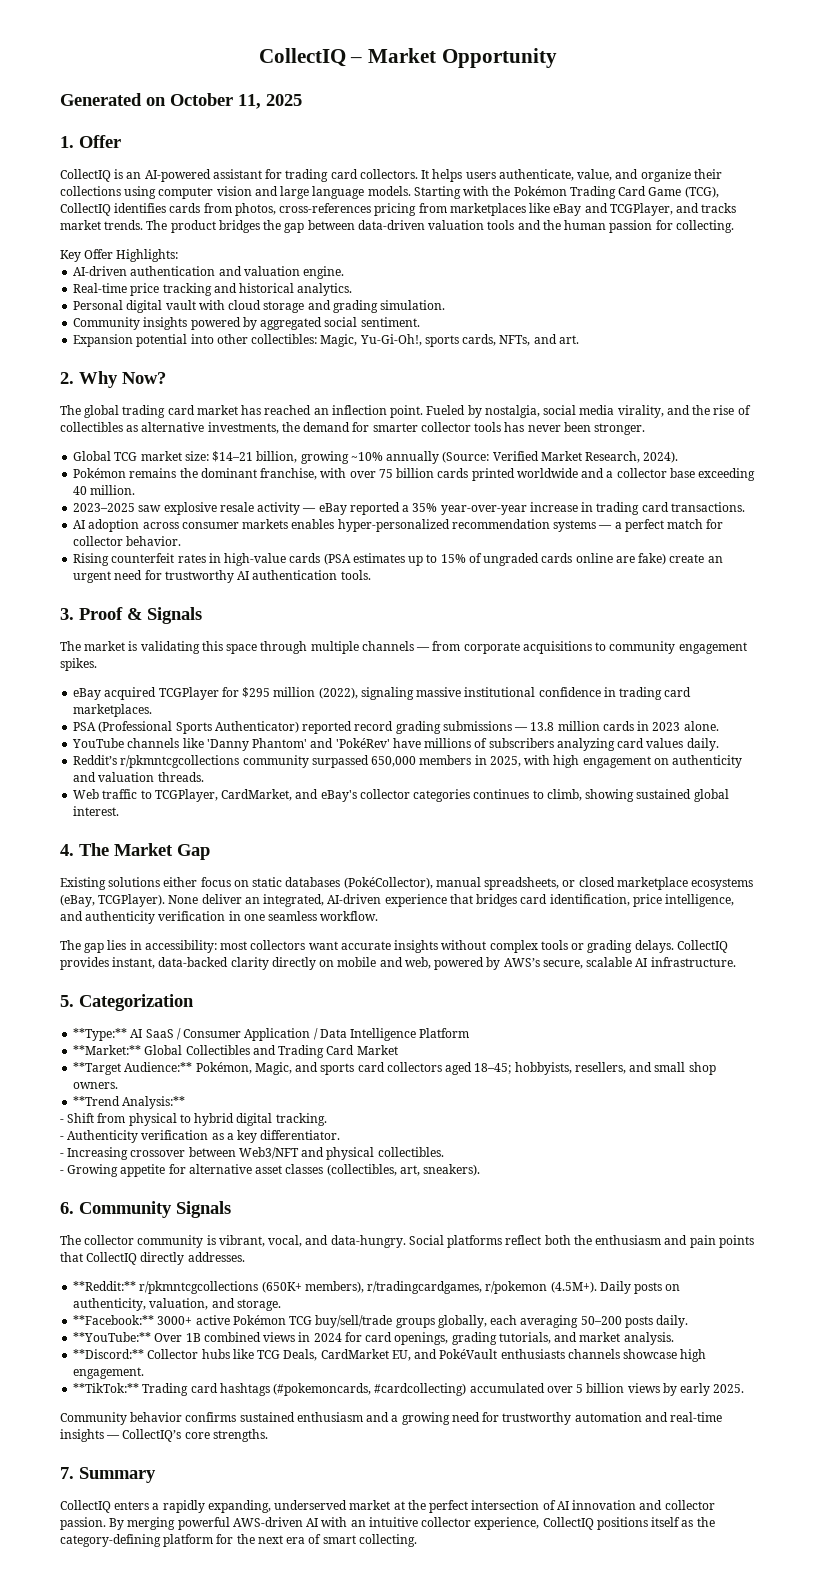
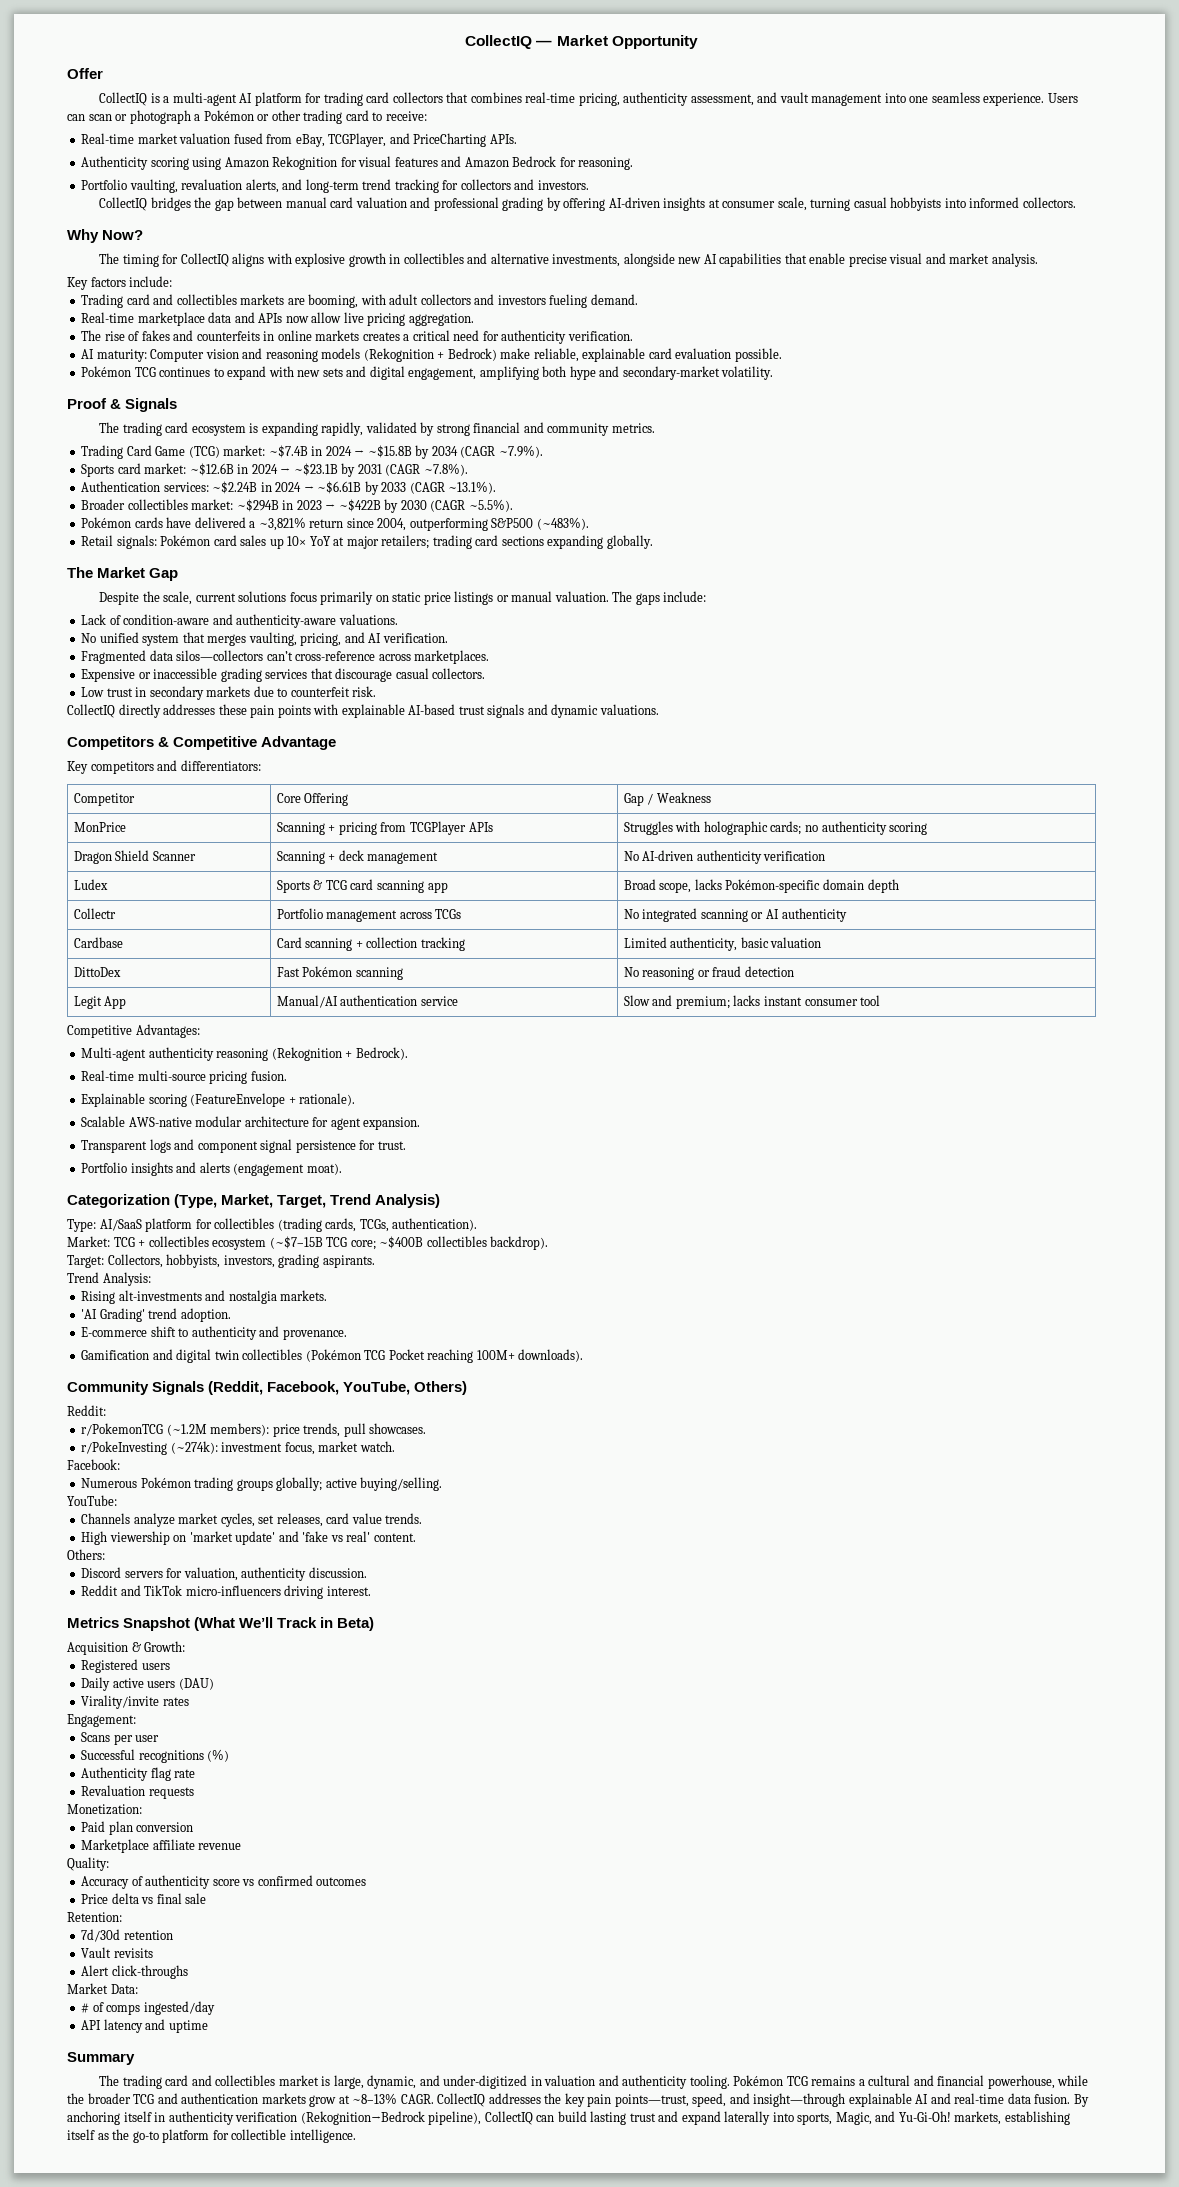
[258,48,363,67] CollectIQ – -> [465,35,553,49] CollectIQ —
[60,93,302,109] [60,135,121,148] [60,169,722,182] [60,186,719,199] [60,203,737,216] [60,220,734,233] [60,249,179,262] [73,266,345,279] [73,283,353,296] [73,300,446,313] [73,317,420,330] [73,334,579,347] [60,371,166,388] [60,405,751,418] [60,422,646,435] [73,451,679,464] [73,468,756,481] [73,485,136,495] [73,502,745,515] [73,519,724,532] [73,536,182,546] [73,553,723,566] [73,570,371,583] [60,607,202,624] [60,641,747,654] [60,658,97,671] [73,687,692,700] [73,704,153,717] [73,721,719,734] [72,738,719,751] [73,755,743,768] [73,772,204,782] [73,789,729,802] [73,806,120,816] [60,843,210,860] [60,877,754,890] [60,894,735,907] [60,911,379,924] [60,940,728,953] [60,957,736,970] [60,994,194,1011] [73,1028,470,1041] [73,1045,398,1058] [73,1062,716,1075] [73,1082,119,1089] [73,1096,186,1109] [60,1113,327,1126] [60,1130,341,1143] [60,1147,444,1160] [60,1164,481,1177] [60,1201,231,1218] [60,1235,754,1248] [60,1252,245,1265] [73,1281,681,1294] [73,1298,281,1311] [73,1315,689,1328] [73,1332,674,1345] [73,1349,707,1362] [73,1367,145,1379] [73,1383,745,1396] [60,1412,723,1425] [60,1429,268,1442] [60,1467,156,1483] [60,1500,715,1513] [60,1517,648,1530] Generated on October 11, 2025 // 1. Offer // CollectIQ is an AI-powered assistant for trading card collectors. It helps users authenticate, value, and organize their collections using computer vision and large language models. Starting with the Pokémon Trading Card Game (TCG), CollectIQ identifies cards from photos, cross-references pricing from marketplaces like eBay and TCGPlayer, and tracks market trends. The product bridges the gap between data-driven valuation tools and the human passion for collecting. // Key Offer Highlights: // AI-driven authentication and valuation engine. // Real-time price tracking and historical analytics. // Personal digital vault with cloud storage and grading simulation. // Community insights powered by aggregated social sentiment. // Expansion potential into other collectibles: Magic, Yu-Gi-Oh!, sports cards, NFTs, and art. // 2. Why Now? // The global trading card market has reached an inflection point. Fueled by nostalgia, social media virality, and the rise of collectibles as alternative investments, the demand for smarter collector tools has never been stronger. // Global TCG market size: $14–21 billion, growing ~10% annually (Source: Verified Market Research, 2024). // Pokémon remains the dominant franchise, with over 75 billion cards printed worldwide and a collector base exceeding 40 million. // 2023–2025 saw explosive resale activity — eBay reported a 35% year-over-year increase in trading card transactions. // AI adoption across consumer markets enables hyper-personalized recommendation systems — a perfect match for collector behavior. // Rising counterfeit rates in high-value cards (PSA estimates up to 15% of ungraded cards online are fake) create an urgent need for trustworthy AI authentication tools. // 3. Proof & Signals // The market is validating this space through multiple channels — from corporate acquisitions to community engagement spikes. // eBay acquired TCGPlayer for $295 million (2022), signaling massive institutional confidence in trading card marketplaces. // PSA (Professional Sports Authenticator) reported record grading submissions — 13.8 million cards in 2023 alone. // YouTube channels like 'Danny Phantom' and 'PokéRev' have millions of subscribers analyzing card values daily. // Reddit’s r/pkmntcgcollections community surpassed 650,000 members in 2025, with high engagement on authenticity and valuation threads. // Web traffic to TCGPlayer, CardMarket, and eBay's collector categories continues to climb, showing sustained global interest. // 4. The Market Gap // Existing solutions either focus on static databases (PokéCollector), manual spreadsheets, or closed marketplace ecosystems (eBay, TCGPlayer). None deliver an integrated, AI-driven experience that bridges card identification, price intelligence, and authenticity verification in one seamless workflow. // The gap lies in accessibility: most collectors want accurate insights without complex tools or grading delays. CollectIQ provides instant, data-backed clarity directly on mobile and web, powered by AWS’s secure, scalable AI infrastructure. // 5. Categorization // **Type:** AI SaaS / Consumer Application / Data Intelligence Platform // **Market:** Global Collectibles and Trading Card Market // **Target Audience:** Pokémon, Magic, and sports card collectors aged 18–45; hobbyists, resellers, and small shop owners. // **Trend Analysis:** // - Shift from physical to hybrid digital tracking. // - Authenticity verification as a key differentiator. // - Increasing crossover between Web3/NFT and physical collectibles. // - Growing appetite for alternative asset classes (collectibles, art, sneakers). // 6. Community Signals // The collector community is vibrant, vocal, and data-hungry. Social platforms reflect both the enthusiasm and pain points that CollectIQ directly addresses. // **Reddit:** r/pkmntcgcollections (650K+ members), r/tradingcardgames, r/pokemon (4.5M+). Daily posts on authenticity, valuation, and storage. // **Facebook:** 3000+ active Pokémon TCG buy/sell/trade groups globally, each averaging 50–200 posts daily. // **YouTube:** Over 1B combined views in 2024 for card openings, grading tutorials, and market analysis. // **Discord:** Collector hubs like TCG Deals, CardMarket EU, and PokéVault enthusiasts channels showcase high engagement. // **TikTok:** Trading card hashtags (#pokemoncards, #cardcollecting) accumulated over 5 billion views by early 2025. // Community behavior confirms sustained enthusiasm and a growing need for trustworthy automation and real-time insights — CollectIQ’s core strengths. // 7. Summary // CollectIQ enters a rapidly expanding, underserved market at the perfect intersection of AI innovation and collector passion. By merging powerful AWS-driven AI with an intuitive collector experience, CollectIQ positions -> [67,68,103,79] [99,92,1078,106] [67,110,427,124] [81,133,517,147] [81,156,634,170] [81,179,589,193] [99,197,1076,211] [67,229,144,243] [99,253,1038,267] [67,276,173,290] [81,294,638,308] [81,312,474,326] [81,330,633,344] [81,348,782,362] [81,366,774,380] [67,398,178,412] [99,422,655,436] [81,445,543,459] [81,463,468,477] [81,481,497,495] [81,499,513,513] [81,517,589,531] [81,535,653,549] [67,567,179,581] [99,591,707,605] [81,614,398,628] [81,632,448,646] [81,650,490,664] [81,668,486,682] [81,686,377,700] [67,704,659,718] [67,736,337,750] [67,760,261,774] [73,793,135,806] [276,793,349,806] [623,792,711,806] [73,822,126,832] [276,821,493,835] [623,821,928,835] [73,850,196,864] [276,850,439,864] [623,850,826,864] [73,879,108,890] [276,879,448,893] [623,879,899,893] [73,908,116,919] [276,908,462,922] [623,908,847,922] [73,937,123,948] [276,937,465,951] [623,937,822,951] [73,967,121,977] [276,966,403,980] [623,966,794,980] [73,996,127,1009] [276,995,458,1008] [623,995,881,1009] [67,1024,200,1038] [81,1047,408,1061] [81,1070,287,1084] [81,1093,356,1107] [81,1116,421,1130] [81,1139,406,1153] [81,1162,342,1176] [67,1194,441,1208] [67,1218,478,1232] [67,1236,549,1250] [67,1254,375,1268] [67,1272,151,1286] [81,1290,328,1304] [81,1308,231,1322] [81,1326,347,1340] [81,1349,584,1363] [67,1381,468,1395] [67,1405,106,1416] [81,1423,427,1437] [81,1441,395,1455] [67,1459,120,1470] [81,1477,443,1491] [67,1495,117,1506] [81,1513,423,1527] [81,1531,416,1545] [67,1549,105,1560] [81,1567,367,1581] [81,1585,371,1599] [67,1617,375,1631] [67,1641,186,1655] [81,1659,170,1673] [81,1677,214,1691] [81,1695,189,1709] [67,1714,136,1727] [81,1732,160,1745] [81,1749,230,1763] [81,1767,196,1781] [81,1785,194,1799] [67,1804,142,1815] [81,1821,194,1835] [81,1839,242,1853] [67,1857,109,1871] [81,1875,367,1889] [81,1893,207,1904] [67,1912,122,1922] [81,1929,173,1942] [81,1947,153,1958] [81,1965,188,1979] [67,1983,138,1994] [81,2001,215,2015] [81,2019,208,2033] [67,2052,135,2065] [99,2075,1089,2089] [67,2093,1089,2107] [67,2111,1070,2125] Offer // CollectIQ is a multi-agent AI platform for trading card collectors that combines real-time pricing, authenticity assessment, and vault management into one seamless experience. Users can scan or photograph a Pokémon or other trading card to receive: // Real-time market valuation fused from eBay, TCGPlayer, and PriceCharting APIs. // Authenticity scoring using Amazon Rekognition for visual features and Amazon Bedrock for reasoning. // Portfolio vaulting, revaluation alerts, and long-term trend tracking for collectors and investors. // CollectIQ bridges the gap between manual card valuation and professional grading by offering AI-driven insights at consumer scale, turning casual hobbyists into informed collectors. // Why Now? // The timing for CollectIQ aligns with explosive growth in collectibles and alternative investments, alongside new AI capabilities that enable precise visual and market analysis. // Key factors include: // Trading card and collectibles markets are booming, with adult collectors and investors fueling demand. // Real-time marketplace data and APIs now allow live pricing aggregation. // The rise of fakes and counterfeits in online markets creates a critical need for authenticity verification. // AI maturity: Computer vision and reasoning models (Rekognition + Bedrock) make reliable, explainable card evaluation possible. // Pokémon TCG continues to expand with new sets and digital engagement, amplifying both hype and secondary-market volatility. // Proof & Signals // The trading card ecosystem is expanding rapidly, validated by strong financial and community metrics. // Trading Card Game (TCG) market: ~$7.4B in 2024 → ~$15.8B by 2034 (CAGR ~7.9%). // Sports card market: ~$12.6B in 2024 → ~$23.1B by 2031 (CAGR ~7.8%). // Authentication services: ~$2.24B in 2024 → ~$6.61B by 2033 (CAGR ~13.1%). // Broader collectibles market: ~$294B in 2023 → ~$422B by 2030 (CAGR ~5.5%). // Pokémon cards have delivered a ~3,821% return since 2004, outperforming S&P500 (~483%). // Retail signals: Pokémon card sales up 10× YoY at major retailers; trading card sections expanding globally. // The Market Gap // Despite the scale, current solutions focus primarily on static price listings or manual valuation. The gaps include: // Lack of condition-aware and authenticity-aware valuations. // No unified system that merges vaulting, pricing, and AI verification. // Fragmented data silos—collectors can’t cross-reference across marketplaces. // Expensive or inaccessible grading services that discourage casual collectors. // Low trust in secondary markets due to counterfeit risk. // CollectIQ directly addresses these pain points with explainable AI-based trust signals and dynamic valuations. // Competitors & Competitive Advantage // Key competitors and differentiators: // Competitor | Core Offering | Gap / Weakness // MonPrice | Scanning + pricing from TCGPlayer APIs | Struggles with holographic cards; no authenticity scoring // Dragon Shield Scanner | Scanning + deck management | No AI-driven authenticity verification // Ludex | Sports & TCG card scanning app | Broad scope, lacks Pokémon-specific domain depth // Collectr | Portfolio management across TCGs | No integrated scanning or AI authenticity // Cardbase | Card scanning + collection tracking | Limited authenticity, basic valuation // DittoDex | Fast Pokémon scanning | No reasoning or fraud detection // Legit App | Manual/AI authentication service | Slow and premium; lacks instant consumer tool // Competitive Advantages: // Multi-agent authenticity reasoning (Rekognition + Bedrock). // Real-time multi-source pricing fusion. // Explainable scoring (FeatureEnvelope + rationale). // Scalable AWS-native modular architecture for agent expansion. // Transparent logs and component signal persistence for trust. // Portfolio insights and alerts (engagement moat). // Categorization (Type, Market, Target, Trend Analysis) // Type: AI/SaaS platform for collectibles (trading cards, TCGs, authentication). // Market: TCG + collectibles ecosystem (~$7–15B TCG core; ~$400B collectibles backdrop). // Target: Collectors, hobbyists, investors, grading aspirants. // Trend Analysis: // Rising alt-investments and nostalgia markets. // 'AI Grading' trend adoption. // E-commerce shift to authenticity and provenance. // Gamification and digital twin collectibles (Pokémon TCG Pocket reaching 100M+ downloads). // Community Signals (Reddit, Facebook, YouTube, Others) // Reddit: // r/PokemonTCG (~1.2M members): price trends, pull showcases. // r/PokeInvesting (~274k): investment focus, market watch. // Facebook: // Numerous Pokémon trading groups globally; active buying/selling. // YouTube: // Channels analyze market cycles, set releases, card value trends. // High viewership on 'market update' and 'fake vs real' content. // Others: // Discord servers for valuation, authenticity discussion. // Reddit and TikTok micro-influencers driving interest. // Metrics Snapshot (What We’ll Track in Beta) // Acquisition & Growth: // Registered users // Daily active users (DAU) // Virality/invite rates // Engagement: // Scans per user // Successful recognitions (%) // Authenticity flag rate // Revaluation requests // Monetization: // Paid plan conversion // Marketplace affiliate revenue // Quality: // Accuracy of authenticity score vs confirmed outcomes // Price delta vs final sale // Retention: // 7d/30d retention // Vault revisits // Alert click-throughs // Market Data: // # of comps ingested/day // API latency and uptime // Summary // The trading card and collectibles market is large, dynamic, and under-digitized in valuation and authenticity tooling. Pokémon TCG remains a cultural and financial powerhouse, while the broader TCG and authentication markets grow at ~8–13% CAGR. CollectIQ addresses the key pain points—trust, speed, and insight—through explainable AI and real-time data fusion. By anchoring itself in authenticity verification (Rekognition→Bedrock pipeline), CollectIQ can build lasting trust and expand laterally into sports, Magic, and Yu-Gi-Oh! markets, establishing
[60,1534,417,1547] category-defining platform for the next era of smart collecting. -> [132,2129,356,2143] go-to platform for collectible intelligence.

